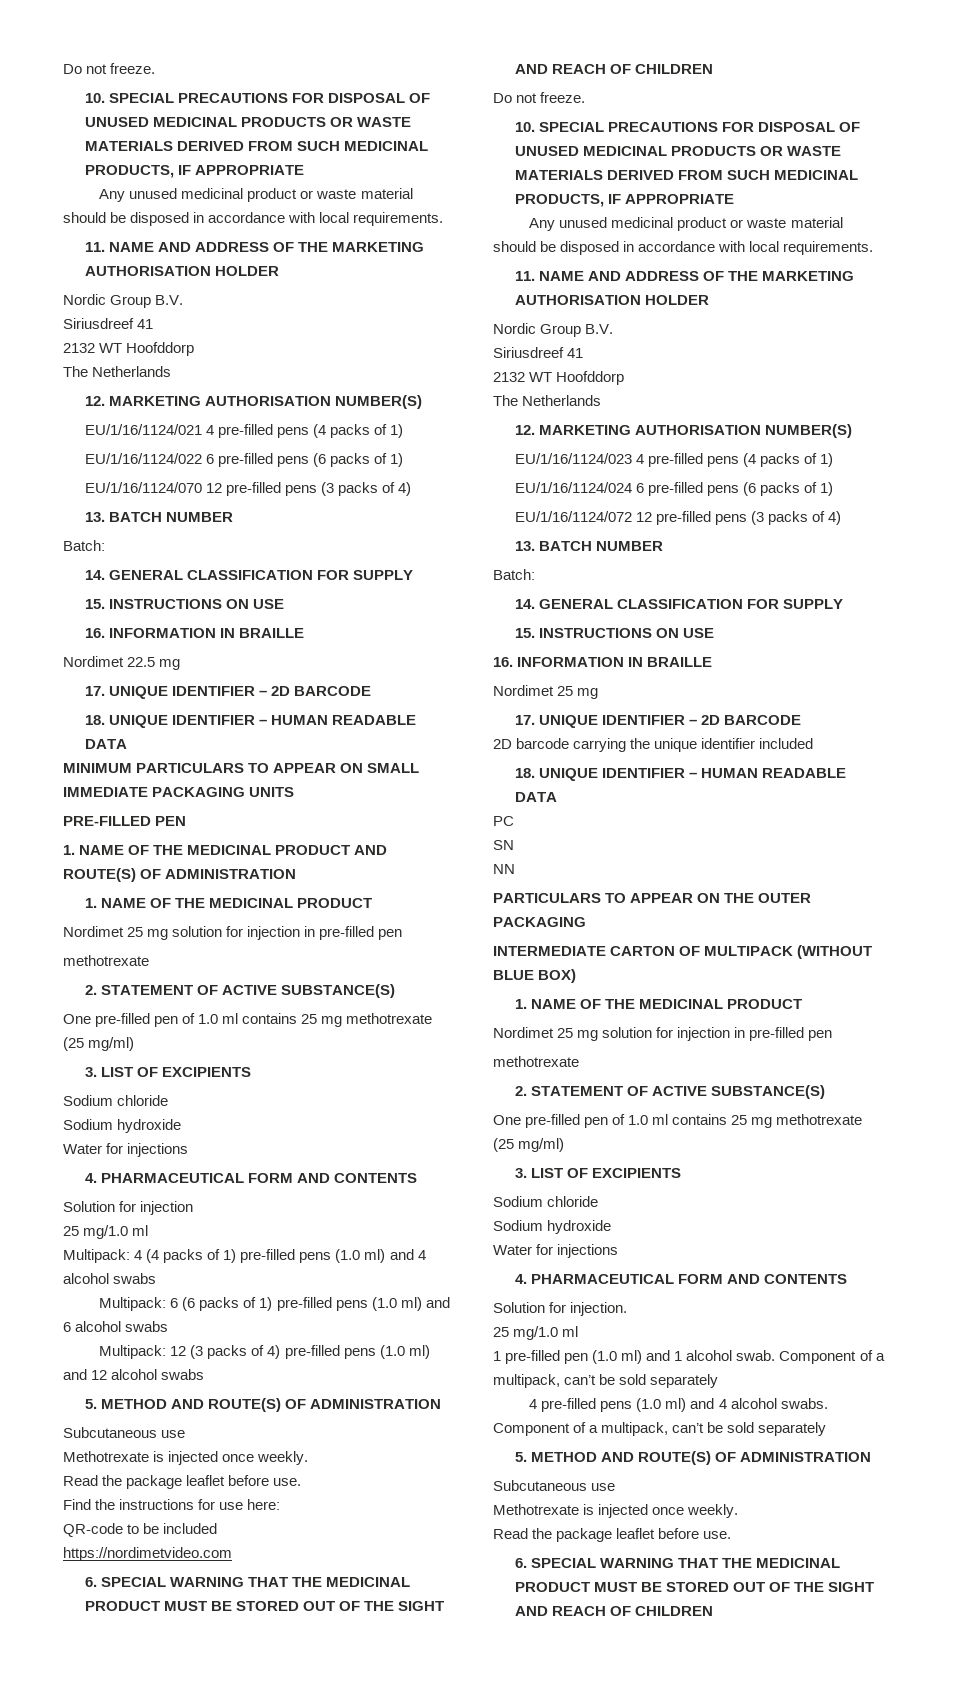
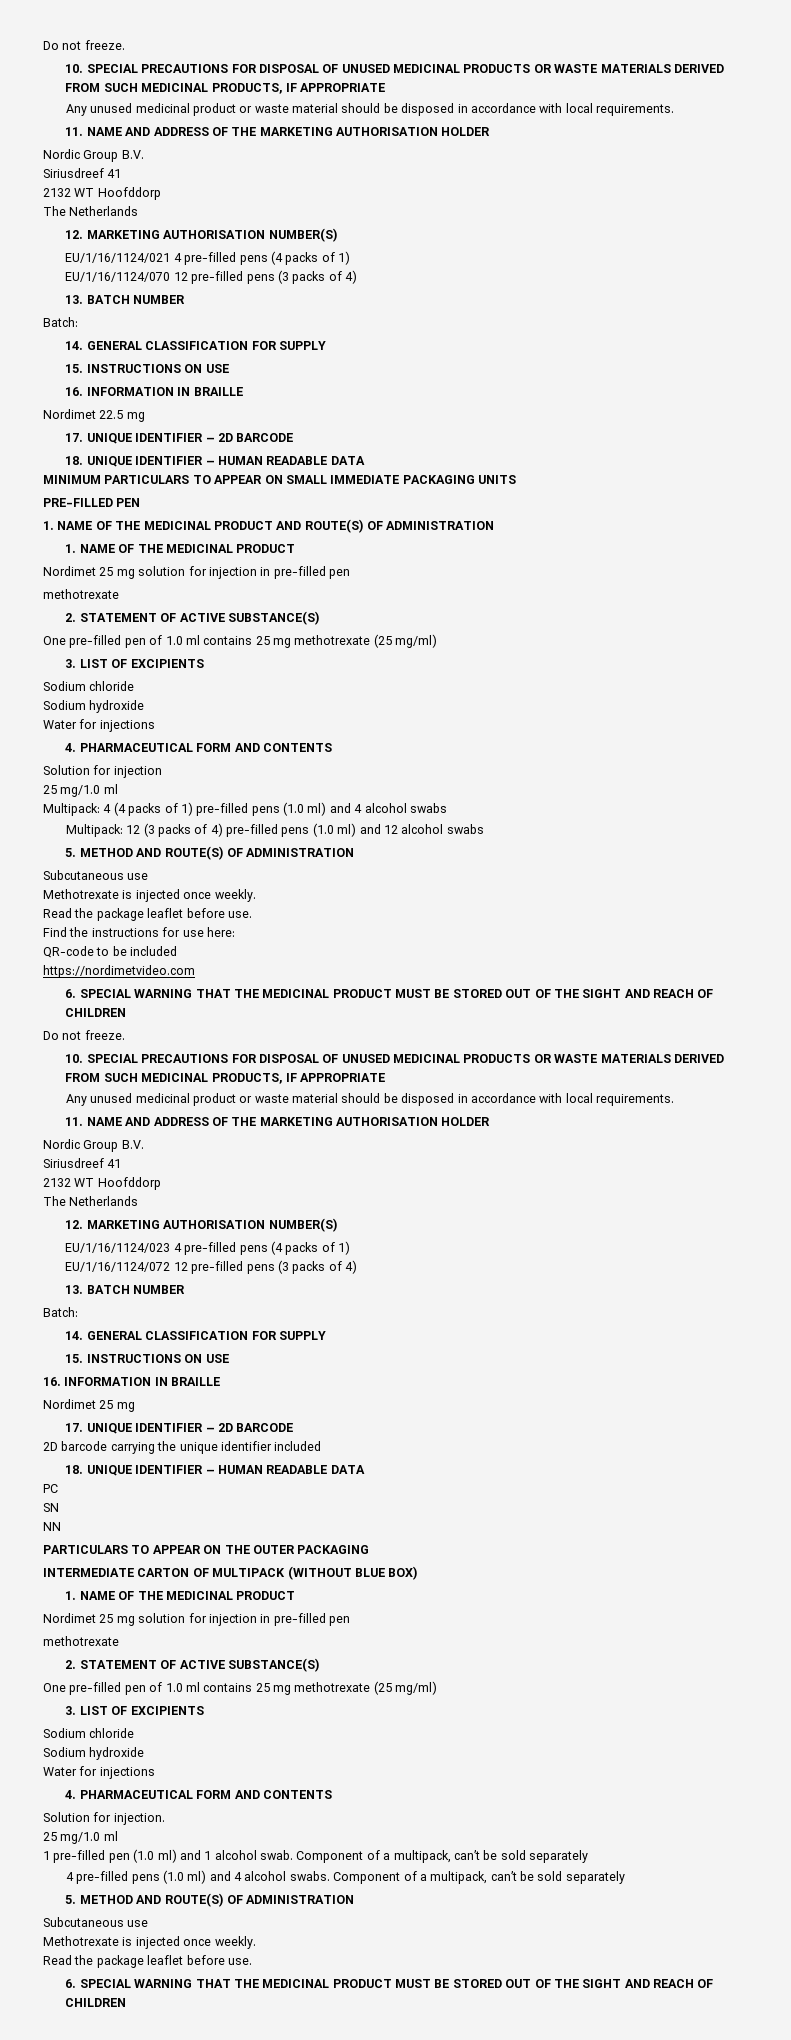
[84,453,404,467] // EU/1/16/1124/022 6 pre-filled pens (6 packs of 1) -> (351, 258) none
[99,1297,450,1311] [63,1321,169,1332] // Multipack: 6 (6 packs of 1) pre-filled pens (1.0 ml) and 6 alcohol swabs -> (447, 808) none
[514,482,834,496] // EU/1/16/1124/024 6 pre-filled pens (6 packs of 1) -> (351, 1248) none

